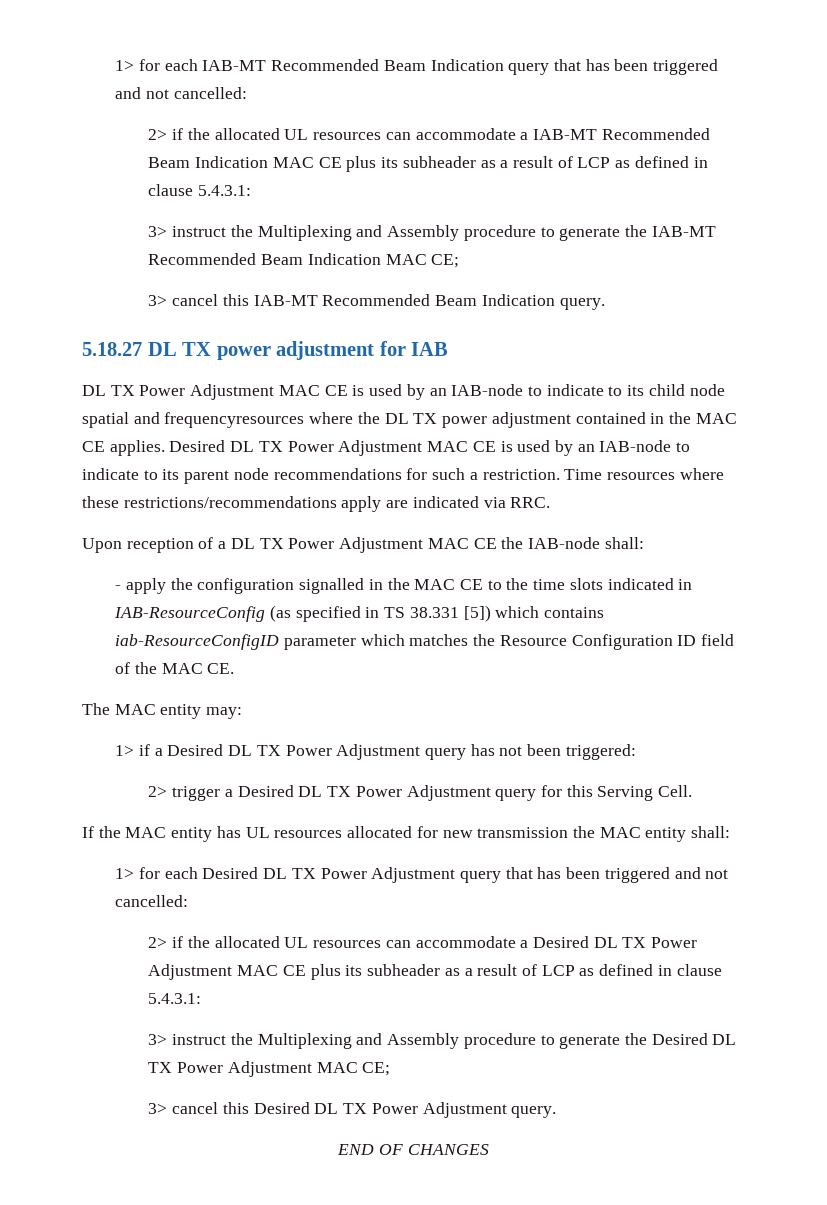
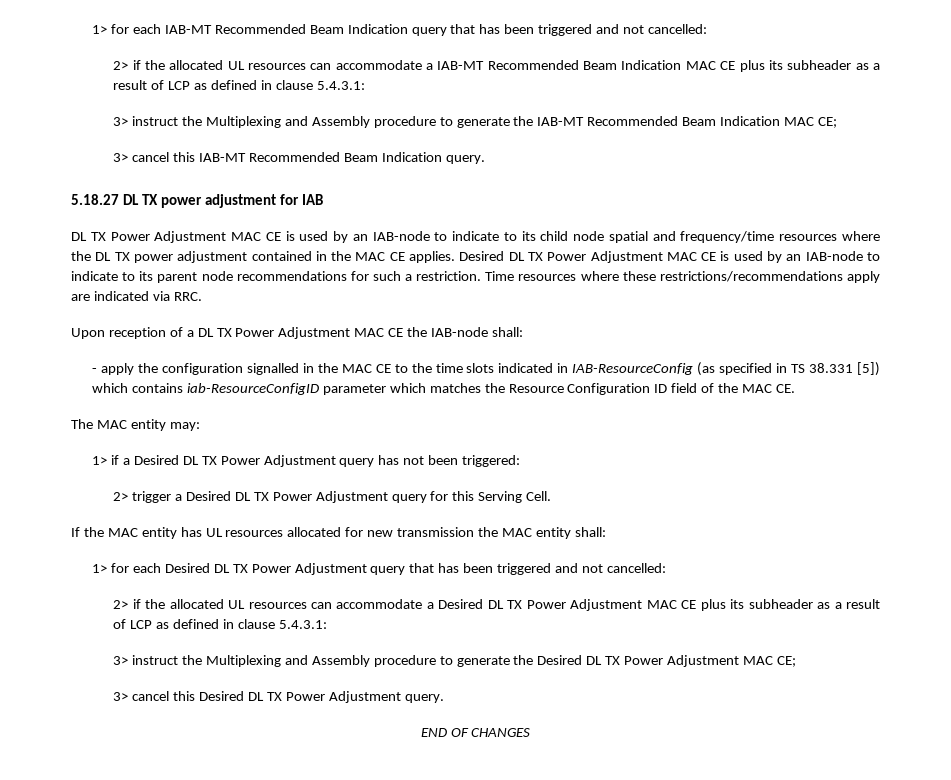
[164,412,305,428] frequencyresources -> [680,231,838,243] frequency/time resources

